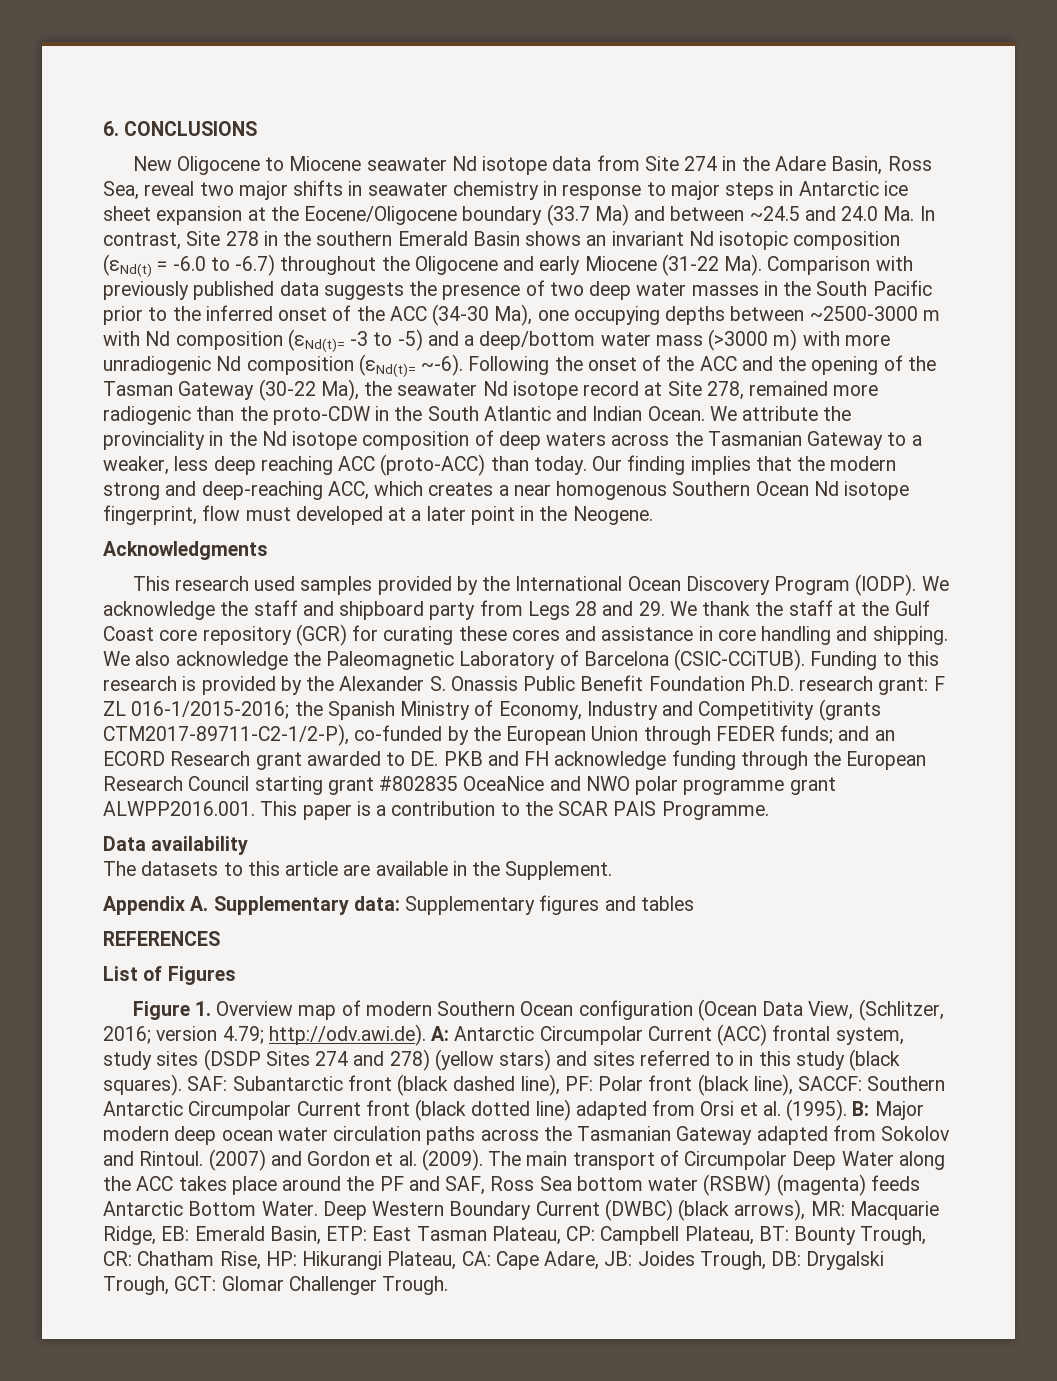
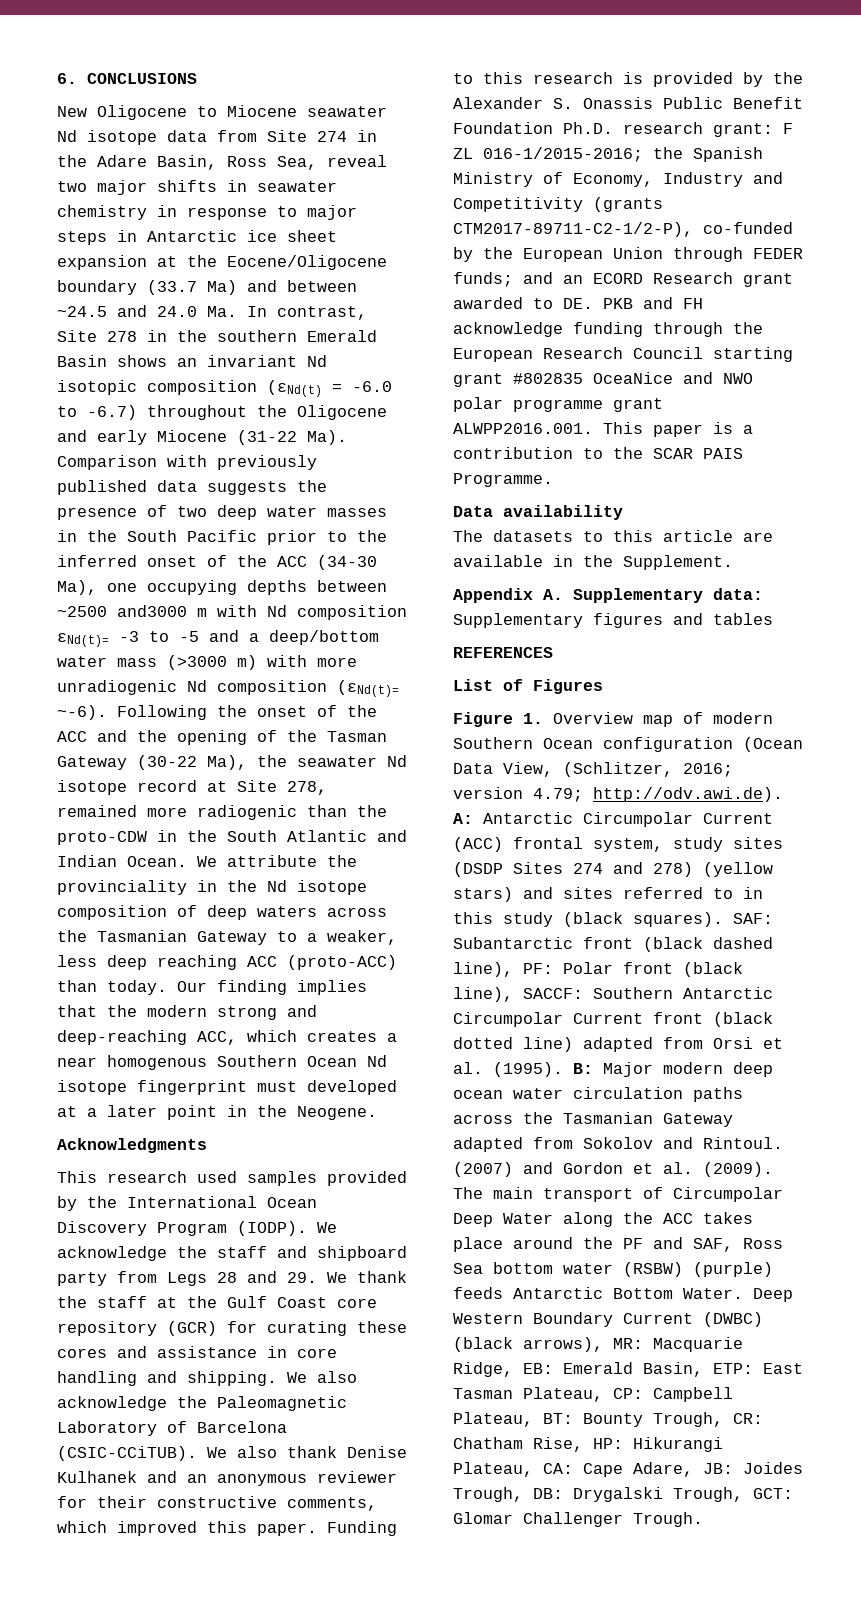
[809,306,918,321] ~2500-3000 -> [57,605,187,617] ~2500 and3000
[287,329,345,352] (εNd(t)= -> [57,633,109,647] εNd(t)=
[397,329,423,351] -5) -> [179,631,199,642] -5
[103,505,241,525] fingerprint, flow -> [137,1080,247,1095] fingerprint
(806, 660) none -> [207,1446,407,1458] [57,1471,397,1486] [57,1496,377,1511] [57,1521,317,1536] We also thank Denise Kulhanek and an anonymous reviewer for their constructive comments, which improved this paper.
[776,1174,866,1196] (magenta) -> [693,1262,773,1277] (purple)

